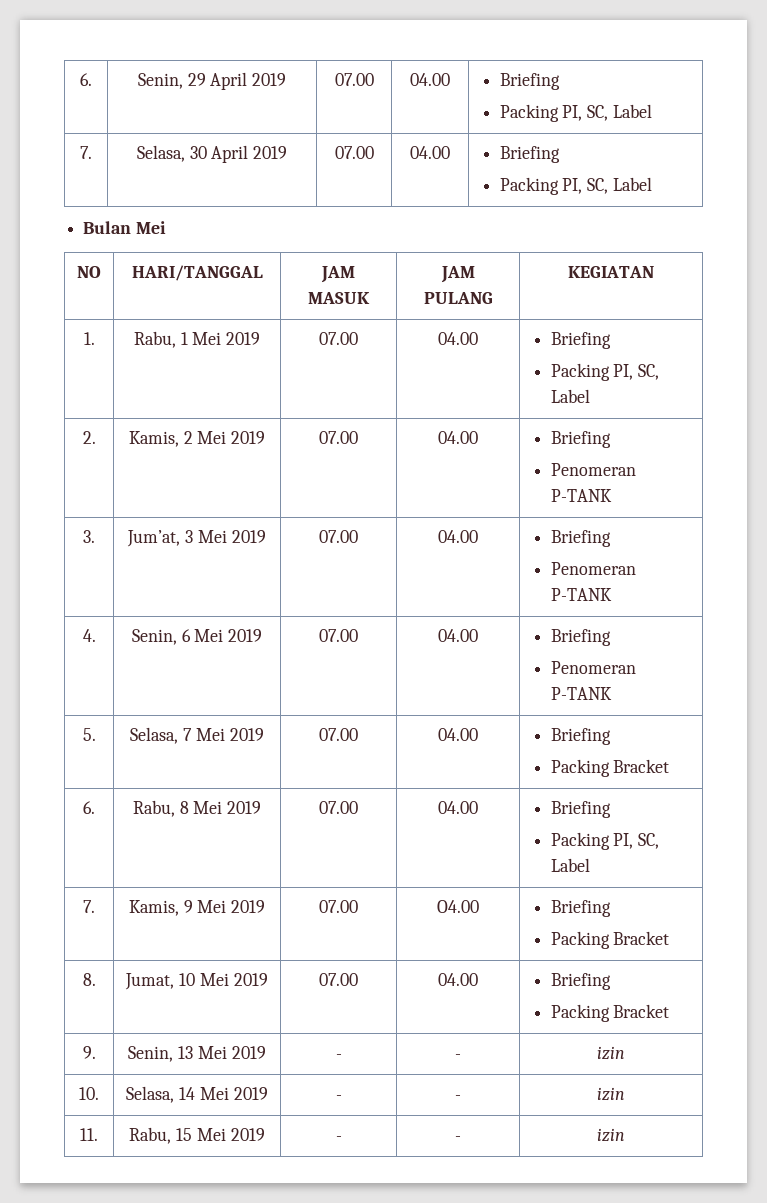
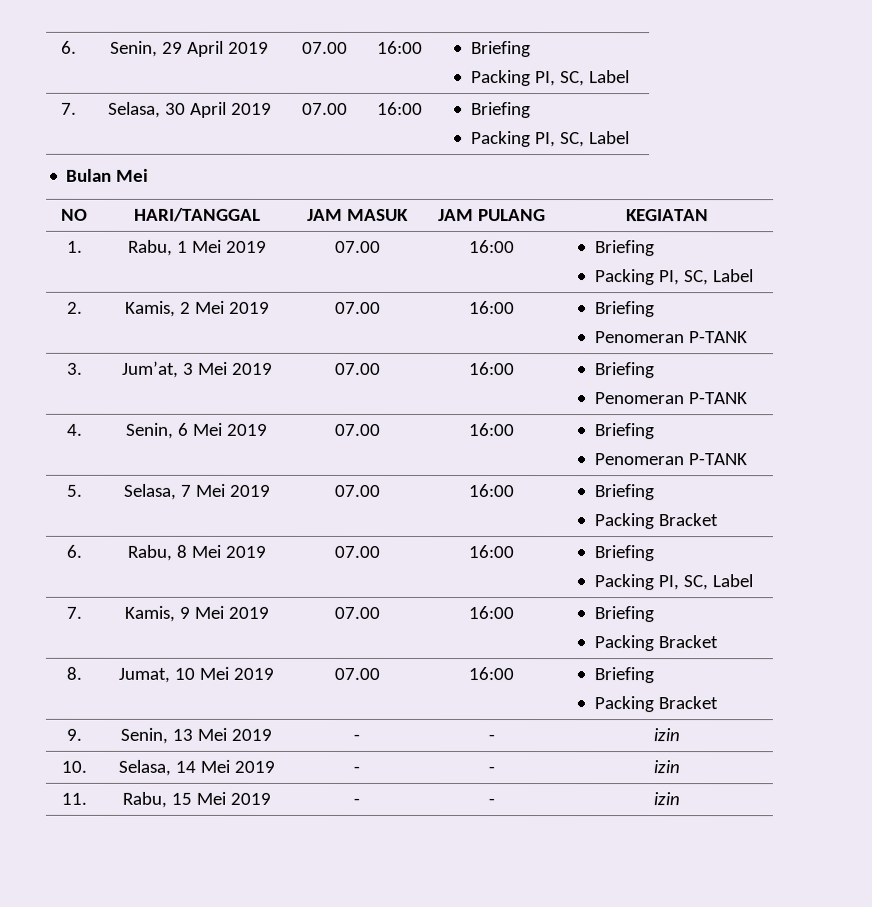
[410,73,450,86] 04.00 -> [376,40,423,54] 16:00
[410,146,450,159] 04.00 -> [376,101,423,115] 16:00
[438,332,478,345] 04.00 -> [469,240,515,254] 16:00
[438,431,478,444] 04.00 -> [469,301,515,315] 16:00
[438,530,478,543] 04.00 -> [469,362,515,376] 16:00
[438,629,478,642] 04.00 -> [469,423,515,437] 16:00
[438,728,478,741] 04.00 -> [468,484,514,498] 16:00
[438,801,478,814] 04.00 -> [468,545,514,559] 16:00
[437,900,479,913] O4.00 -> [468,606,514,620] 16:00
[438,973,478,986] 04.00 -> [468,667,514,681] 16:00

